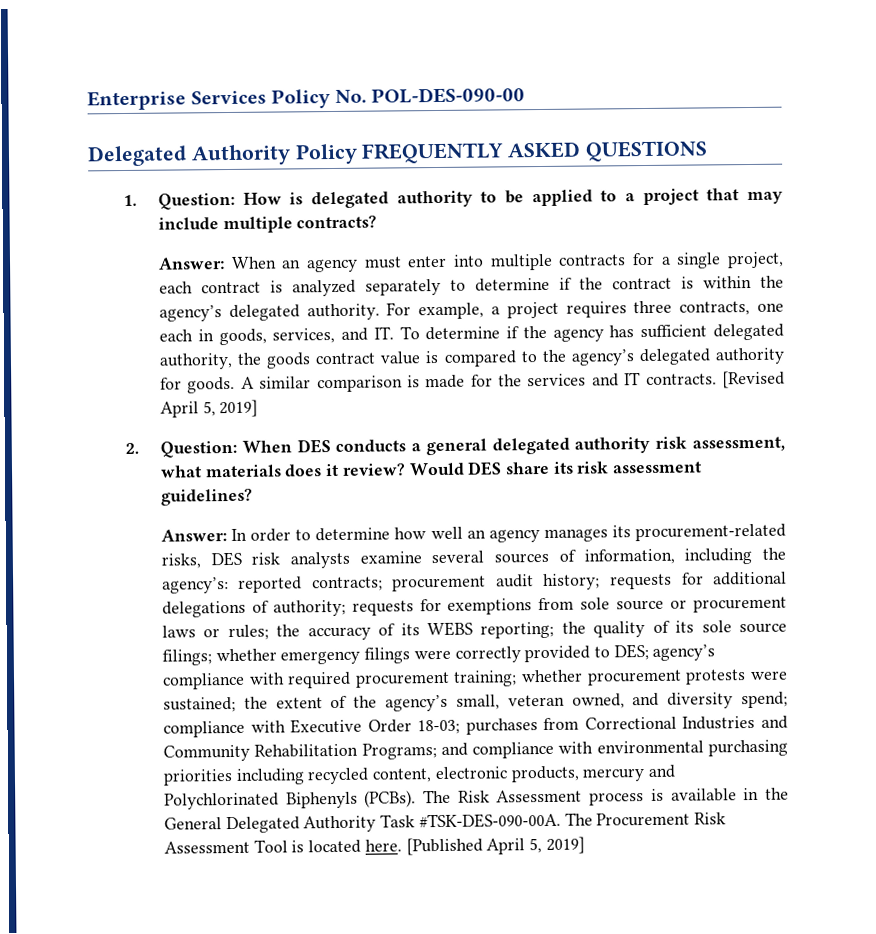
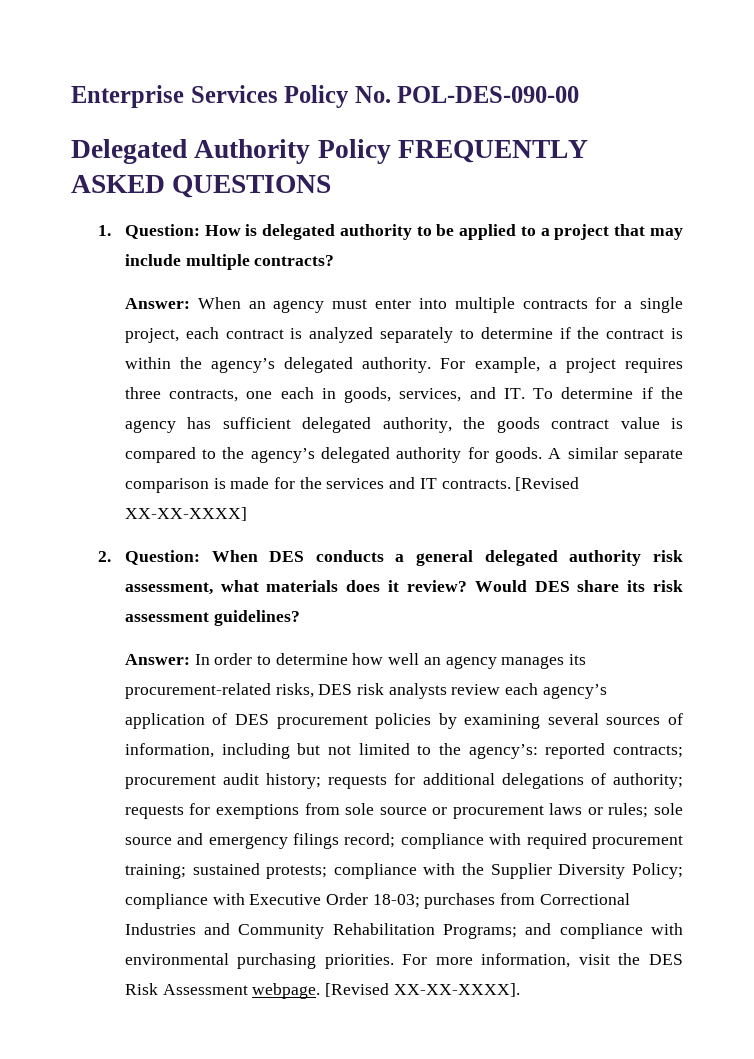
(312, 382) none -> [623,449,683,463] separate
[159,399,259,418] April 5, 2019] -> [124,507,247,521] XX-XX-XXXX]
[359,551,422,564] examine -> [451,683,607,699] [124,713,541,729] review each agency’s application of DES procurement policies by examining
(753, 556) none -> [297,743,432,755] but not limited to
[276,620,787,641] [161,643,716,666] the accuracy of its WEBS reporting; the quality of its sole source filings; whether emergency filings were correctly provided to DES; agency’s -> [654,803,683,815] [124,833,396,849] sole source and emergency filings record;
[521,669,789,686] [162,691,788,713] whether procurement protests were sustained; the extent of the agency’s small, veteran owned, and diversity spend; -> [192,863,683,879] sustained protests; compliance with the Supplier Diversity Policy;
[162,764,676,786] [163,787,789,810] [163,812,727,834] [163,836,585,856] priorities including recycled content, electronic products, mercury and Polychlorinated Biphenyls (PCBs). The Risk Assessment process is available in the General Delegated Authority Task #TSK-DES-090-00A. The Procurement Risk Assessment Tool is located here. [Published April 5, 2019] -> [324,953,683,969] [124,983,520,999] priorities. For more information, visit the DES Risk Assessment webpage. [Revised XX-XX-XXXX].

